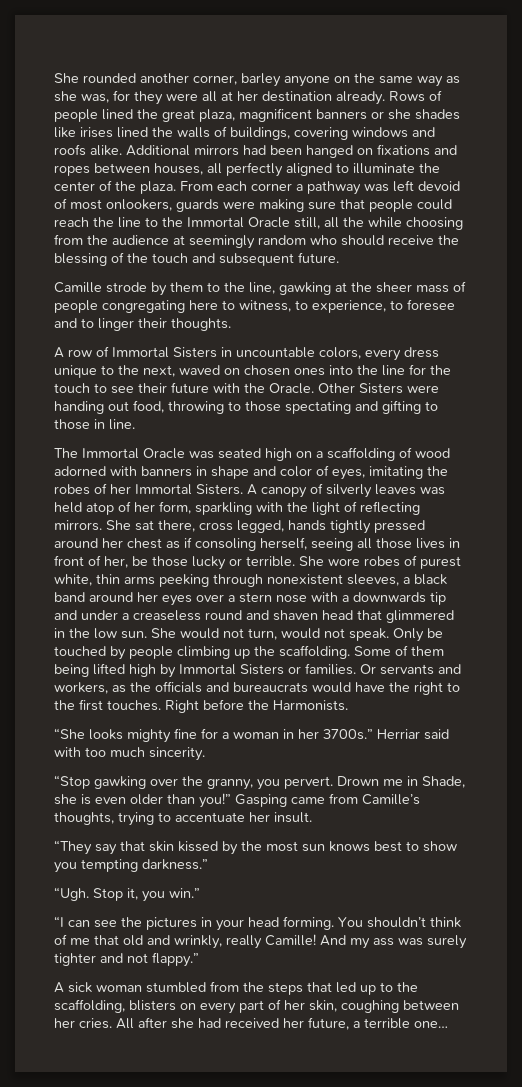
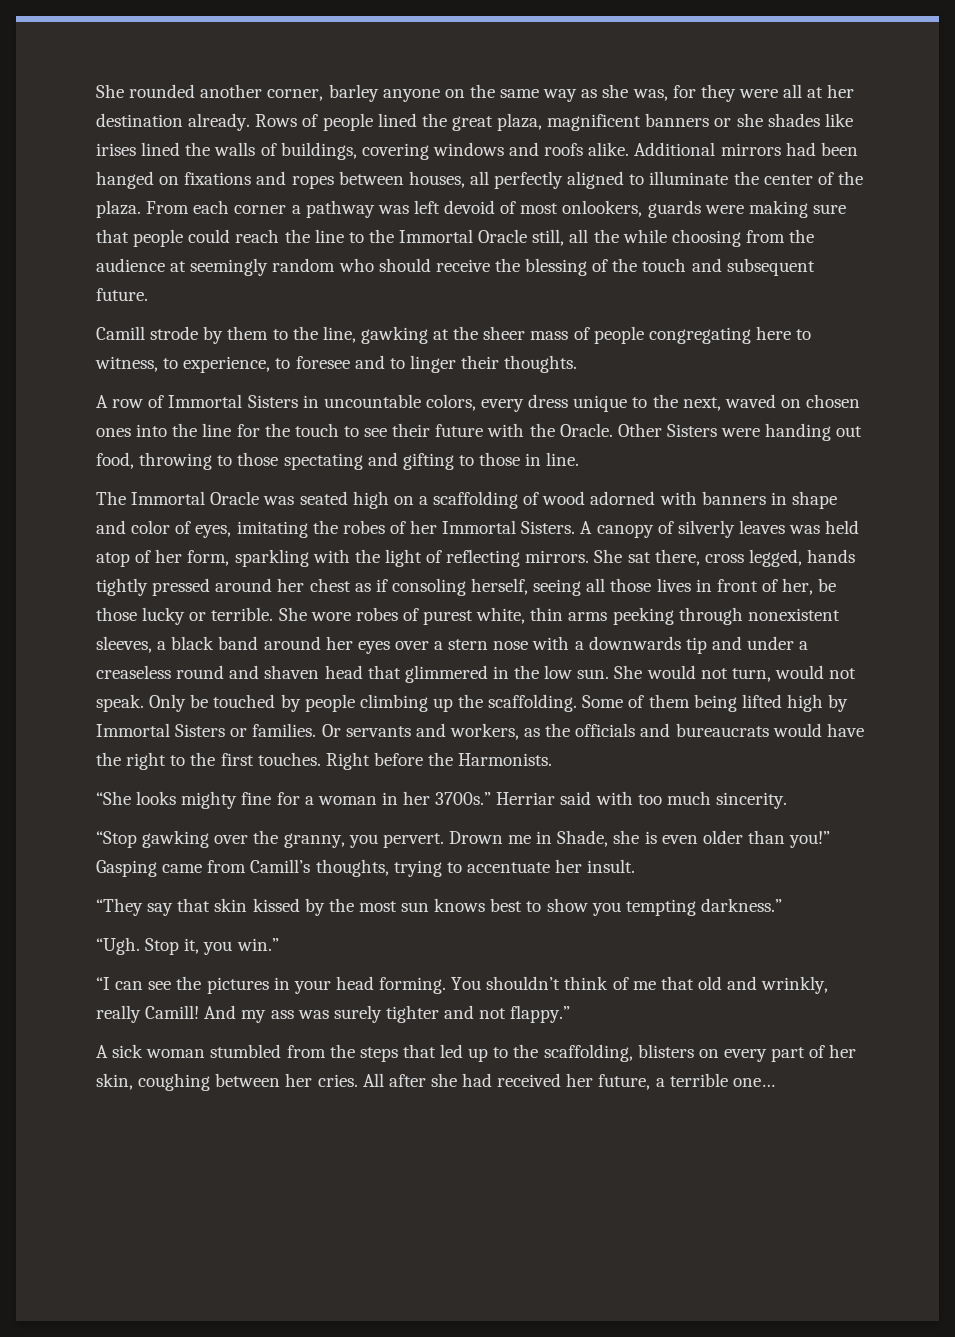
[54,282,102,293] Camille -> [96,326,145,340] Camill
[362,794,420,805] Camille’s -> [250,859,311,873] Camill’s
[265,934,316,946] Camille! -> [145,1005,200,1019] Camill!

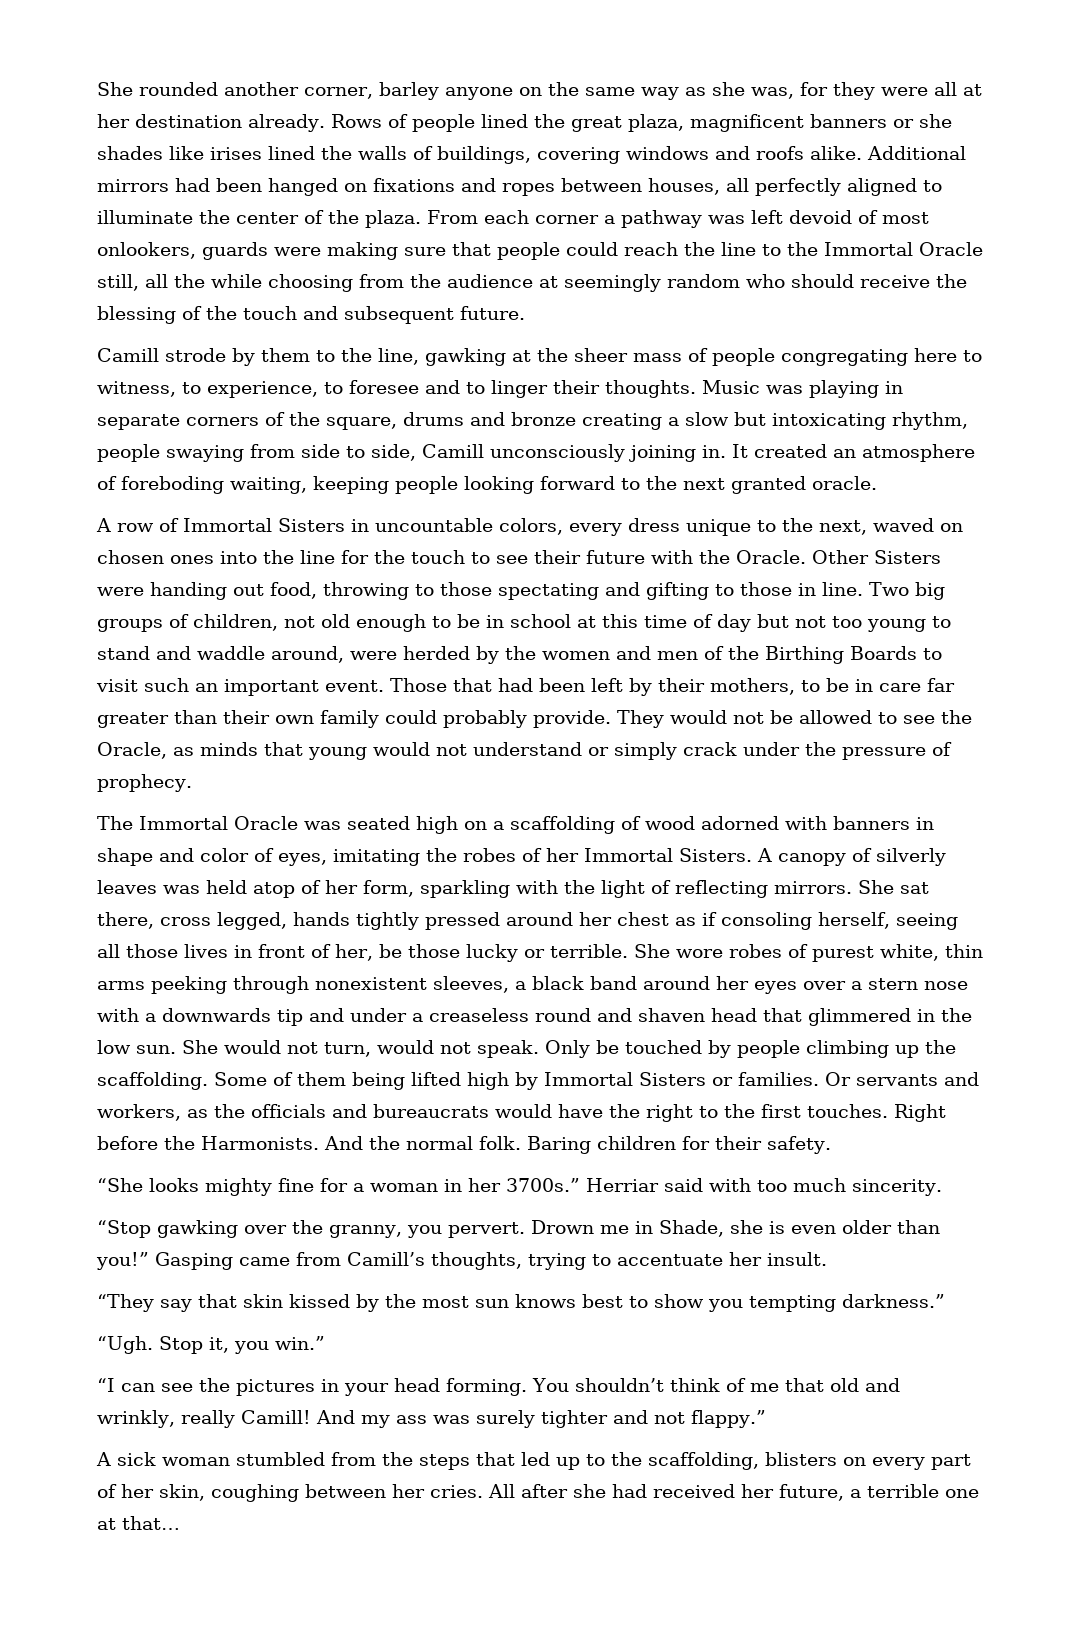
(578, 364) none -> [702,380,903,398] [97,412,968,430] [97,444,975,462] [97,476,877,494] Music was playing in separate corners of the square, drums and bronze creating a slow but intoxicating rhythm, people swaying from side to side, Camill unconsciously joining in. It created an atmosphere of foreboding waiting, keeping people looking forward to the next granted oracle.
(580, 459) none -> [869,582,945,600] [97,614,951,632] [97,646,942,664] [96,678,955,696] [97,710,972,728] [97,742,952,760] [97,774,192,792] Two big groups of children, not old enough to be in school at this time of day but not too young to stand and waddle around, were herded by the women and men of the Birthing Boards to visit such an important event. Those that had been left by their mothers, to be in care far greater than their own family could probably provide. They would not be allowed to see the Oracle, as minds that young would not understand or simply crack under the pressure of prophecy.
(553, 759) none -> [324,1136,831,1154] And the normal folk. Baring children for their safety.
[732,1078,775,1087] one… -> [945,1489,979,1498] [97,1516,180,1530] one at that…

